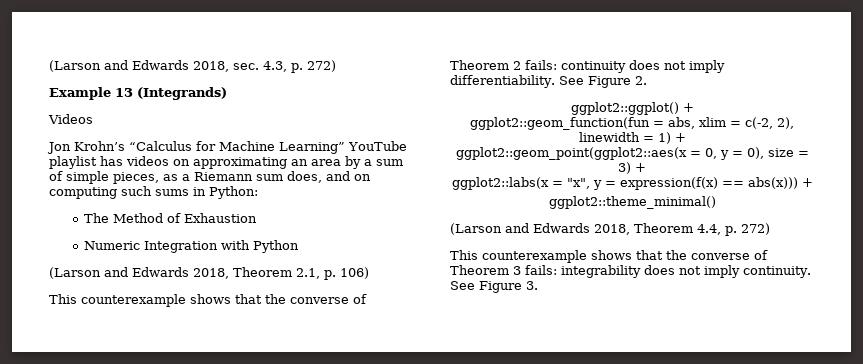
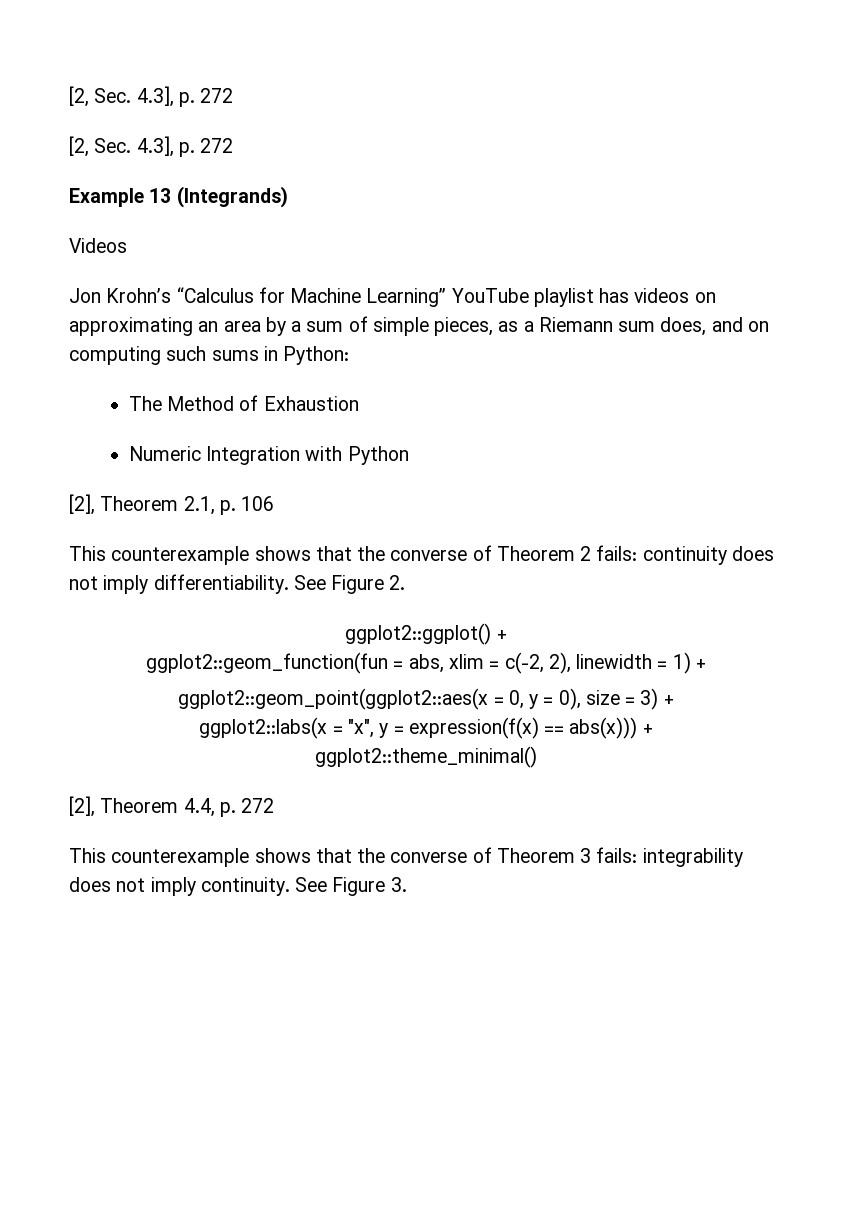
[49,60,336,73] (Larson and Edwards 2018, sec. 4.3, p. 272) -> [69,86,234,107] [69,136,234,157] [2, Sec. 4.3], p. 272 // [2, Sec. 4.3], p. 272
[49,267,229,279] (Larson and Edwards 2018, -> [69,494,95,515] [2],
[340,267,369,279] 106) -> [241,496,275,511] 106
[450,223,630,235] (Larson and Edwards 2018, -> [69,796,95,817] [2],
[741,223,770,235] 272) -> [241,798,275,813] 272

